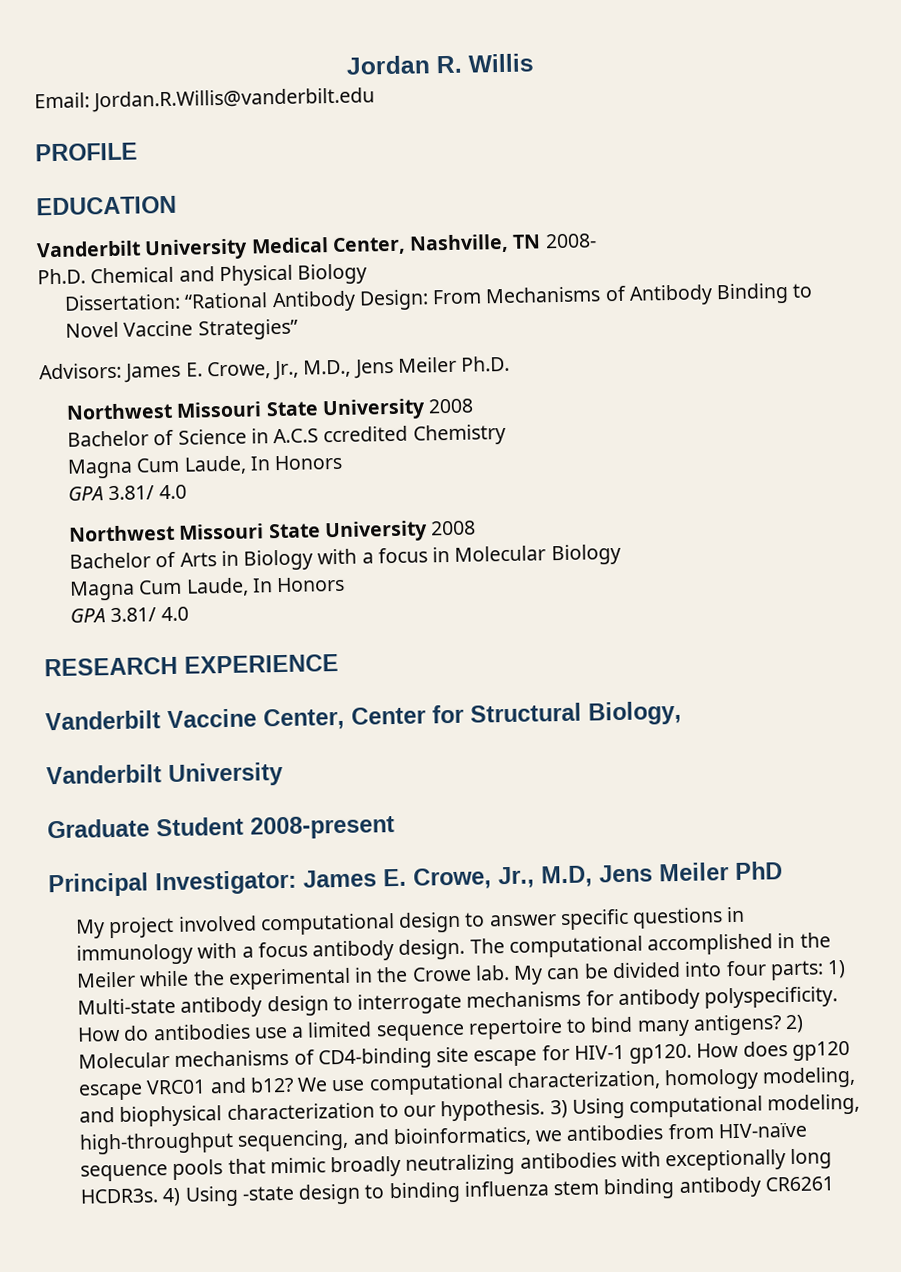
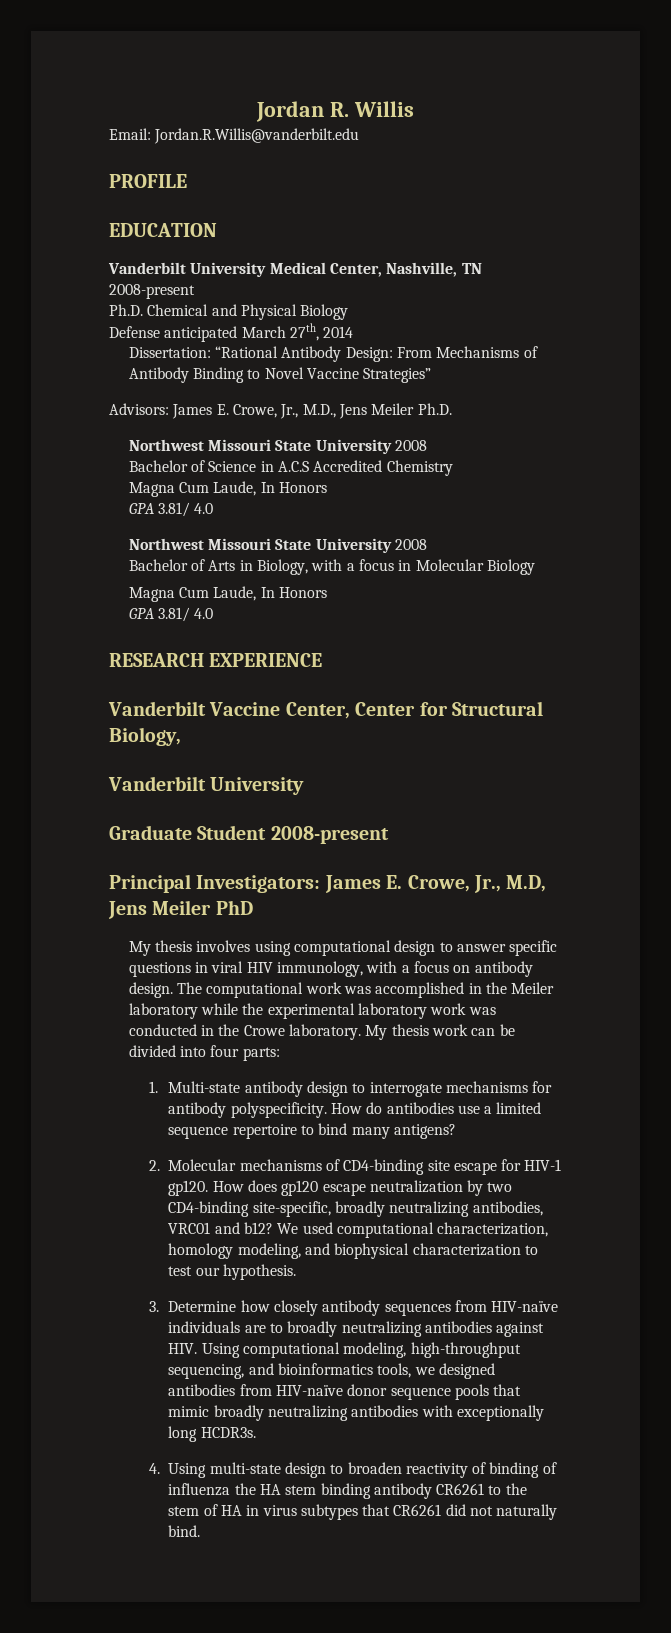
[544,233,597,249] 2008- -> [109,284,195,299] 2008-present
(368, 274) none -> [109,323,354,342] // Defense anticipated March 27th, 2014
[323,425,409,443] ccredited -> [313,460,383,472] Accredited
[243,549,314,571] Biology -> [257,559,309,575] Biology,
[155,869,297,896] Investigator: -> [196,875,321,893] Investigators:
[108,915,257,939] project involved -> [155,940,291,956] thesis involves using
[76,941,308,966] immunology with a focus -> [211,961,471,977] viral HIV immunology, with a focus on
(643, 947) none -> [305,982,372,994] work was
(137, 979) none -> [128,1003,198,1019] laboratory
[354,965,544,985] in the Crowe lab. My -> [358,1003,496,1019] [128,1024,468,1040] laboratory work was conducted in the Crowe laboratory. My thesis work
[827,960,847,979] 1) -> [148,1081,158,1093] // 1.
[785,1014,805,1034] 2) -> [148,1160,160,1171] // 2.
(144, 1092) none -> [369,1180,513,1196] [168,1201,543,1217] neutralization by two CD4-binding site-specific, broadly neutralizing antibodies,
[331,1079,366,1092] use -> [302,1222,333,1234] used
(399, 1110) none -> [168,1266,193,1276] test
[549,1099,568,1119] 3) -> [148,1300,559,1316] [168,1321,545,1337] [168,1343,198,1354] // 3. Determine how closely antibody sequences from HIV-naïve individuals are to broadly neutralizing antibodies against HIV.
[392,1126,564,1148] bioinformatics, we -> [277,1363,495,1379] bioinformatics tools, we designed
(807, 1130) none -> [347,1384,388,1396] donor
[162,1176,834,1207] 4) Using -state design to binding influenza stem binding antibody CR6261 -> [148,1462,557,1478] [168,1483,527,1499] [168,1504,558,1520] [168,1525,201,1537] // 4. Using multi-state design to broaden reactivity of binding of influenza the HA stem binding antibody CR6261 to the stem of HA in virus subtypes that CR6261 did not naturally bind.

